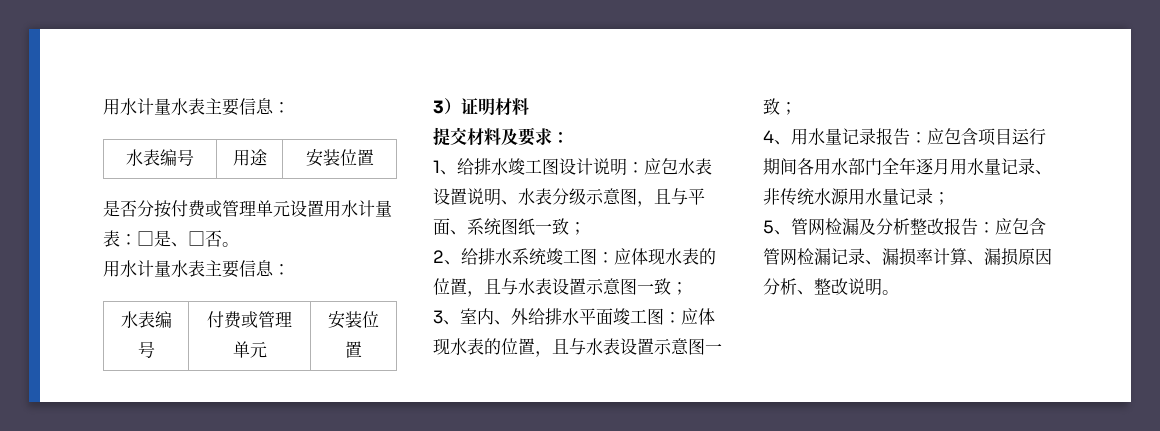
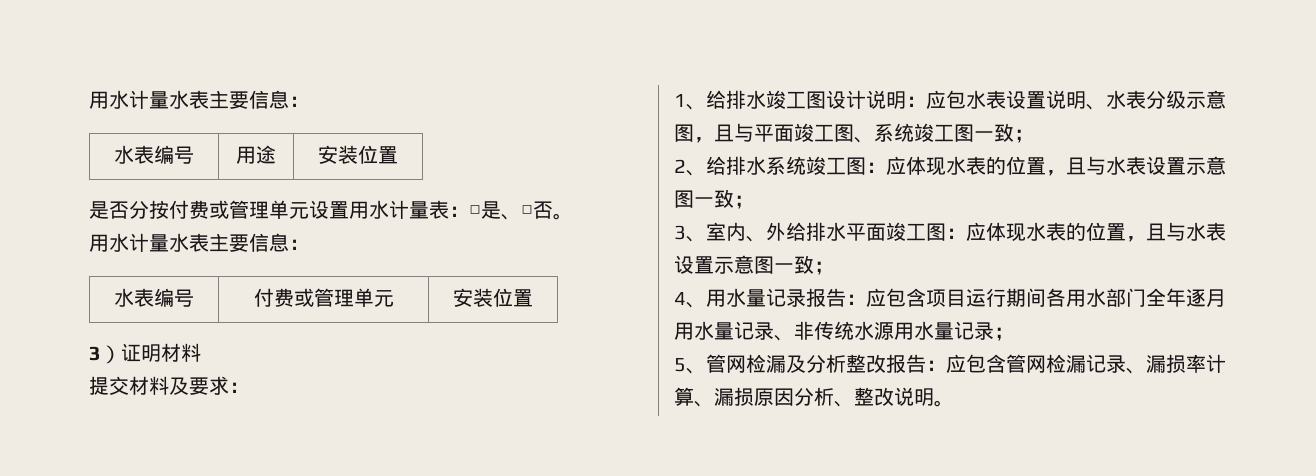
[450,218,535,236] 、系统图纸 -> [794,123,974,143] 竣工图、系统竣工图

